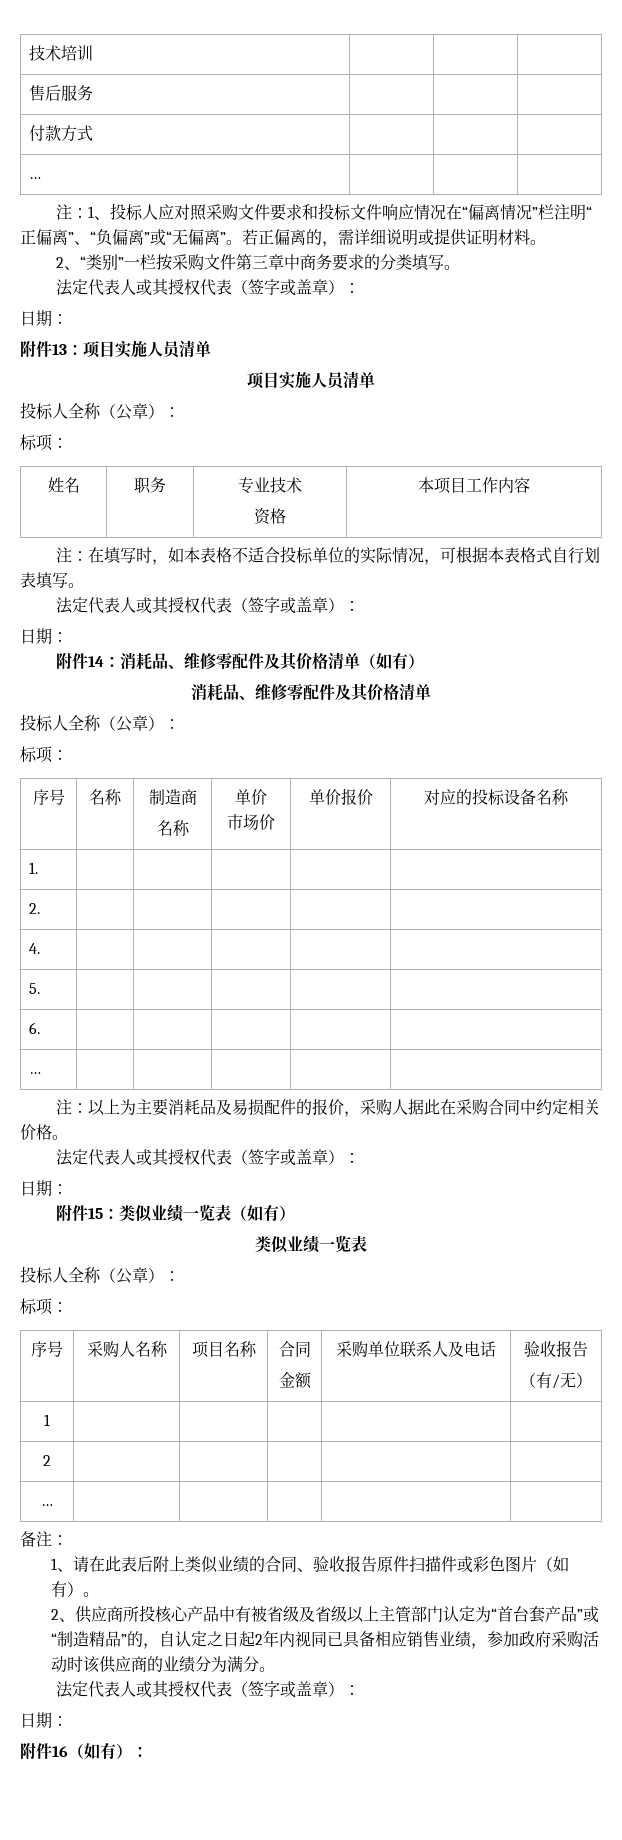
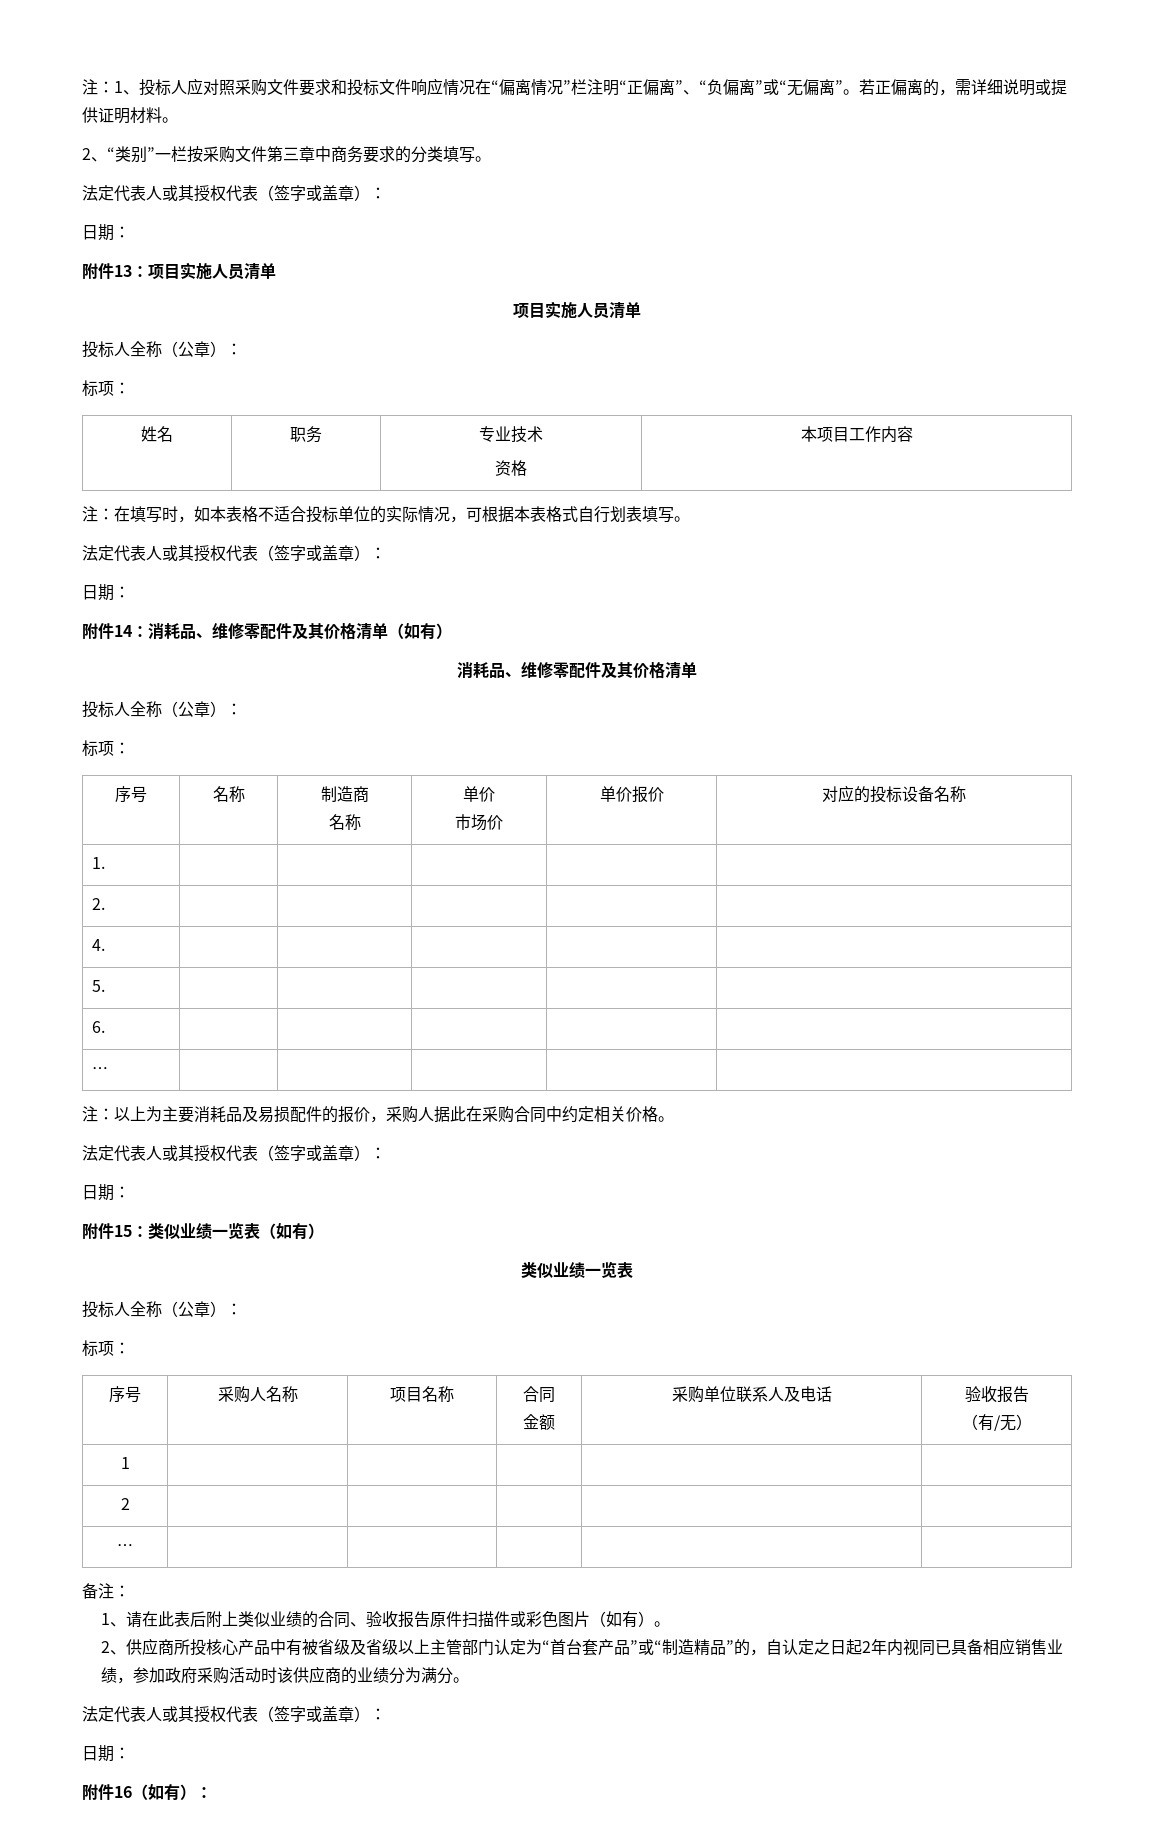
[28,45,93,61] [28,85,93,101] [28,125,93,142] [28,177,41,179] 技术培训 | | | // 售后服务 | | | // 付款方式 | | | // … | | | // -> (82, 87) none

